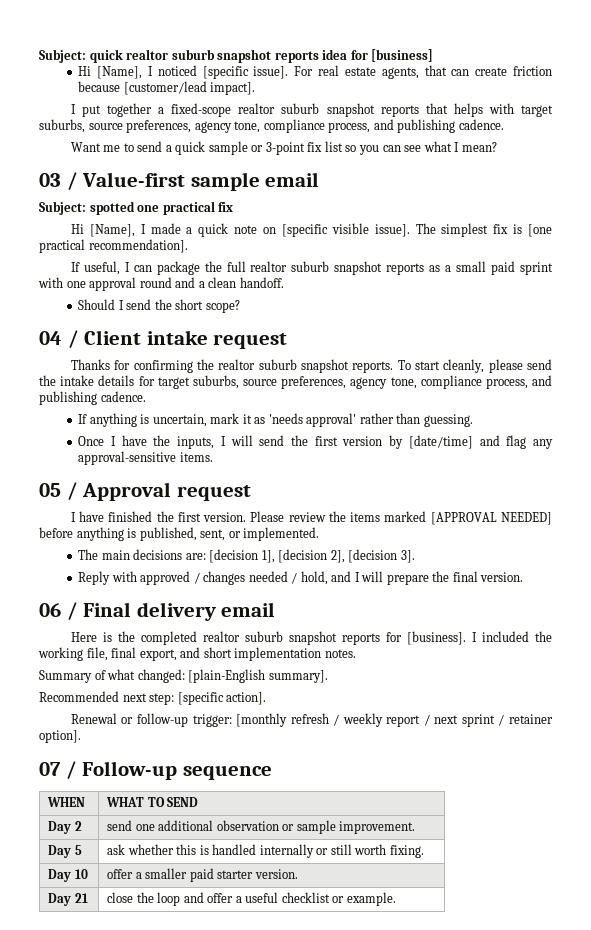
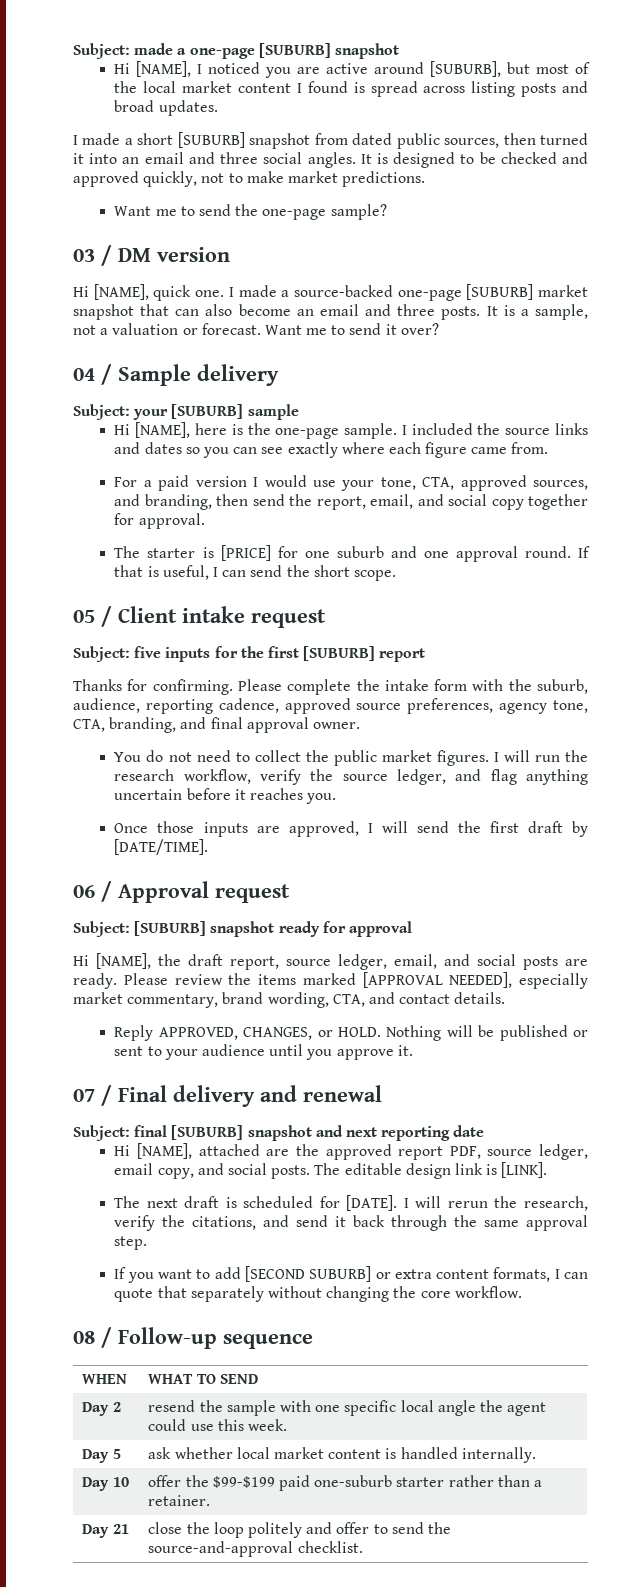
[39,49,434,63] [78,66,143,79] Subject: quick realtor suburb snapshot reports idea for [business] // Hi [Name], -> [73,43,399,59] [114,61,192,77] Subject: made a one-page [SUBURB] snapshot // Hi [NAME],
[202,65,552,79] [78,81,256,95] [70,103,554,117] [39,119,504,133] [70,141,497,155] [39,172,320,191] [39,201,234,215] [70,223,553,237] [39,239,188,253] [70,261,553,275] [38,277,284,291] [78,299,124,310] [specific issue]. For real estate agents, that can create friction because [customer/lead impact]. // I put together a fixed-scope realtor suburb snapshot reports that helps with target suburbs, source preferences, agency tone, compliance process, and publishing cadence. // Want me to send a quick sample or 3-point fix list so you can see what I mean? // 03 / Value-first sample email // Subject: spotted one practical fix // Hi [Name], I made a quick note on [specific visible issue]. The simplest fix is [one practical recommendation]. // If useful, I can package the full realtor suburb snapshot reports as a small paid sprint with one approval round and a clean handoff. // Should I -> [265,61,590,78] [114,81,589,97] [114,100,218,116] [73,132,588,149] [73,152,588,168] [73,171,426,187] [114,204,387,220] [73,245,230,266] [73,284,588,301] [73,304,588,320] [73,323,439,335] [73,364,279,386] [73,404,299,420] [114,422,588,439] [114,442,549,458] [114,475,588,491] [114,494,588,510] [114,513,205,529] [114,545,591,562] [114,565,247,580] you are active around [SUBURB], but most of the local market content I found is spread across listing posts and broad updates. // I made a short [SUBURB] snapshot from dated public sources, then turned it into an email and three social angles. It is designed to be checked and approved quickly, not to make market predictions. // Want me to send the one-page sample? // 03 / DM version // Hi [NAME], quick one. I made a source-backed one-page [SUBURB] market snapshot that can also become an email and three posts. It is a sample, not a valuation or forecast. Want me to send it over? // 04 / Sample delivery // Subject: your [SUBURB] sample // Hi [NAME], here is the one-page sample. I included the source links and dates so you can see exactly where each figure came from. // For a paid version I would use your tone, CTA, approved sources, and branding, then send the report, email, and social copy together for approval. // The starter is [PRICE] for one suburb and one approval round. If that is useful, I can
[205,300,240,313] [39,331,62,345] scope? // 04 -> [353,570,396,581] [73,610,95,623] scope. // 05
[70,359,553,373] [39,375,552,389] [39,391,146,405] [78,413,473,427] [78,435,215,449] Thanks for confirming the realtor suburb snapshot reports. To start cleanly, please send the intake details for target suburbs, source preferences, agency tone, compliance process, and publishing cadence. // If anything is uncertain, mark it as 'needs approval' rather than guessing. // Once I have the inputs, -> [73,646,426,662] [73,679,589,695] [73,698,588,714] [73,717,360,733] [114,750,588,766] [114,769,588,785] [114,788,337,804] [114,821,359,837] Subject: five inputs for the first [SUBURB] report // Thanks for confirming. Please complete the intake form with the suburb, audience, reporting cadence, approved source preferences, agency tone, CTA, branding, and final approval owner. // You do not need to collect the public market figures. I will run the research workflow, verify the source ledger, and flag anything uncertain before it reaches you. // Once those inputs are approved,
[342,435,553,449] [78,451,213,465] [39,482,251,501] [70,511,247,522] version by [date/time] and flag any approval-sensitive items. // 05 / Approval request // I have finished the first version. -> [527,821,589,837] [114,839,209,855] [73,881,290,903] [73,921,412,937] [73,953,588,970] [73,973,117,989] draft by [DATE/TIME]. // 06 / Approval request // Subject: [SUBURB] snapshot ready for approval // Hi [NAME], the draft report, source ledger, email, and social posts are ready.
[500,512,552,525] [39,527,320,541] [78,549,415,563] [78,571,524,585] [39,602,276,621] [70,631,552,645] [38,647,356,661] [39,669,328,683] [39,691,267,705] [70,713,554,727] [39,730,81,743] [39,762,61,776] NEEDED] before anything is published, sent, or implemented. // The main decisions are: [decision 1], [decision 2], [decision 3]. // Reply with approved / changes needed / hold, and I will prepare the final version. // 06 / Final delivery email // Here is the completed realtor suburb snapshot reports for [business]. I included the working file, final export, and short implementation notes. // Summary of what changed: [plain-English summary]. // Recommended next step: [specific action]. // Renewal or follow-up trigger: [monthly refresh / weekly report / next sprint / retainer option]. // 07 -> [449,972,588,989] [73,992,506,1008] [114,1025,588,1041] [114,1044,413,1060] [73,1085,382,1107] [73,1125,485,1141] [114,1143,588,1160] [114,1162,548,1179] [114,1195,589,1211] [114,1215,588,1231] [114,1236,148,1250] [114,1266,589,1283] [114,1286,522,1302] [73,1331,95,1344] NEEDED], especially market commentary, brand wording, CTA, and contact details. // Reply APPROVED, CHANGES, or HOLD. Nothing will be published or sent to your audience until you approve it. // 07 / Final delivery and renewal // Subject: final [SUBURB] snapshot and next reporting date // Hi [NAME], attached are the approved report PDF, source ledger, email copy, and social posts. The editable design link is [LINK]. // The next draft is scheduled for [DATE]. I will rerun the research, verify the citations, and send it back through the same approval step. // If you want to add [SECOND SUBURB] or extra content formats, I can quote that separately without changing the core workflow. // 08
[107,820,416,834] [48,845,82,858] [107,844,424,858] [48,869,88,882] [107,868,298,882] send one additional observation or sample improvement. // Day 5 | ask whether this is handled internally or still worth fixing. // Day 10 | offer a smaller paid starter version. -> [148,1400,547,1416] [148,1419,287,1431] [82,1449,121,1463] [148,1447,536,1463] [82,1477,129,1491] [148,1475,542,1491] [148,1495,211,1506] resend the sample with one specific local angle the agent could use this week. // Day 5 | ask whether local market content is handled internally. // Day 10 | offer the $99-$199 paid one-suburb starter rather than a retainer.
(181, 899) none -> [247,1522,302,1538] politely
[235,892,396,906] a useful checklist or example. -> [373,1522,451,1534] [148,1541,363,1557] to send the source-and-approval checklist.

